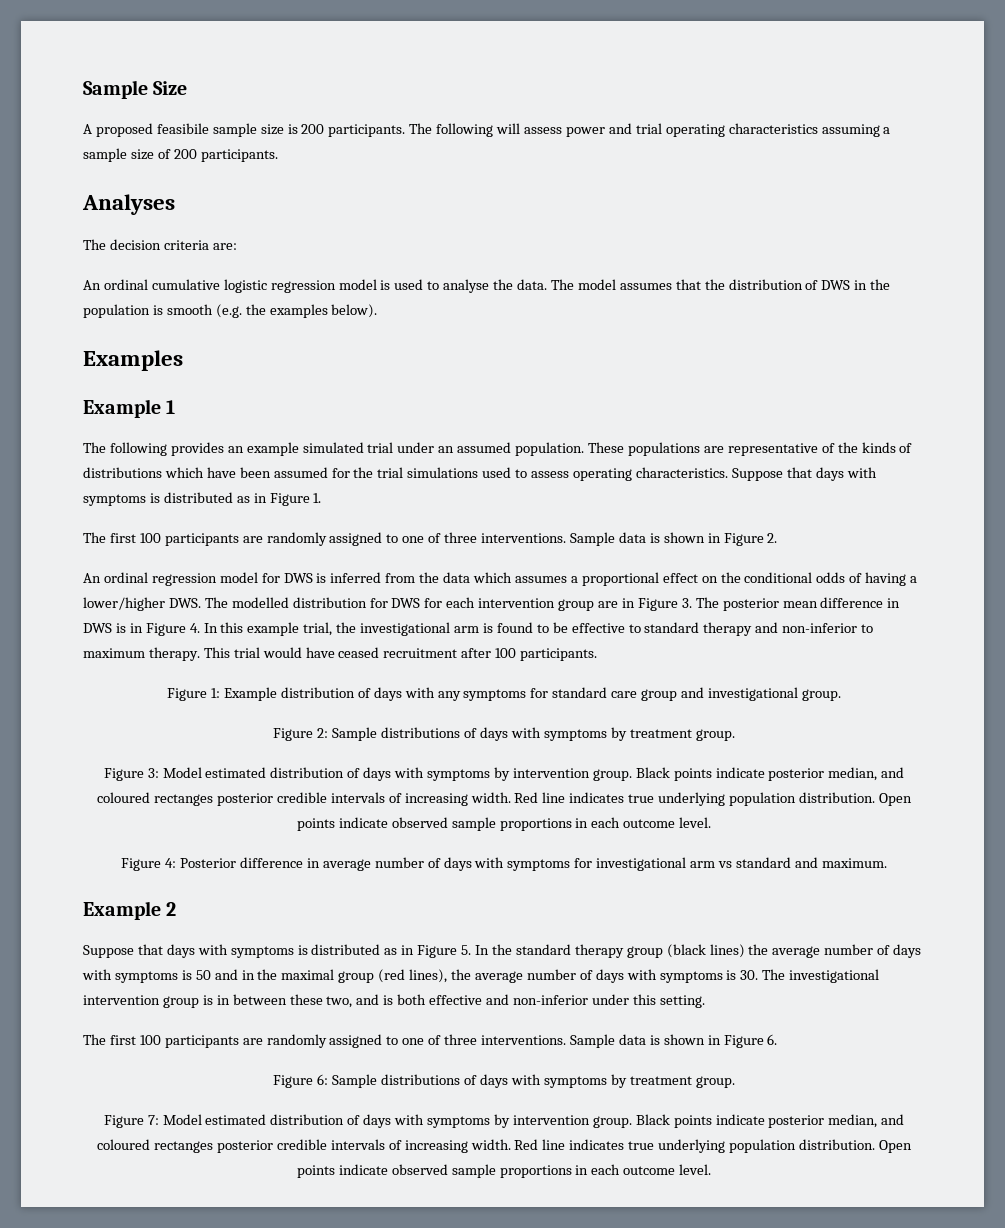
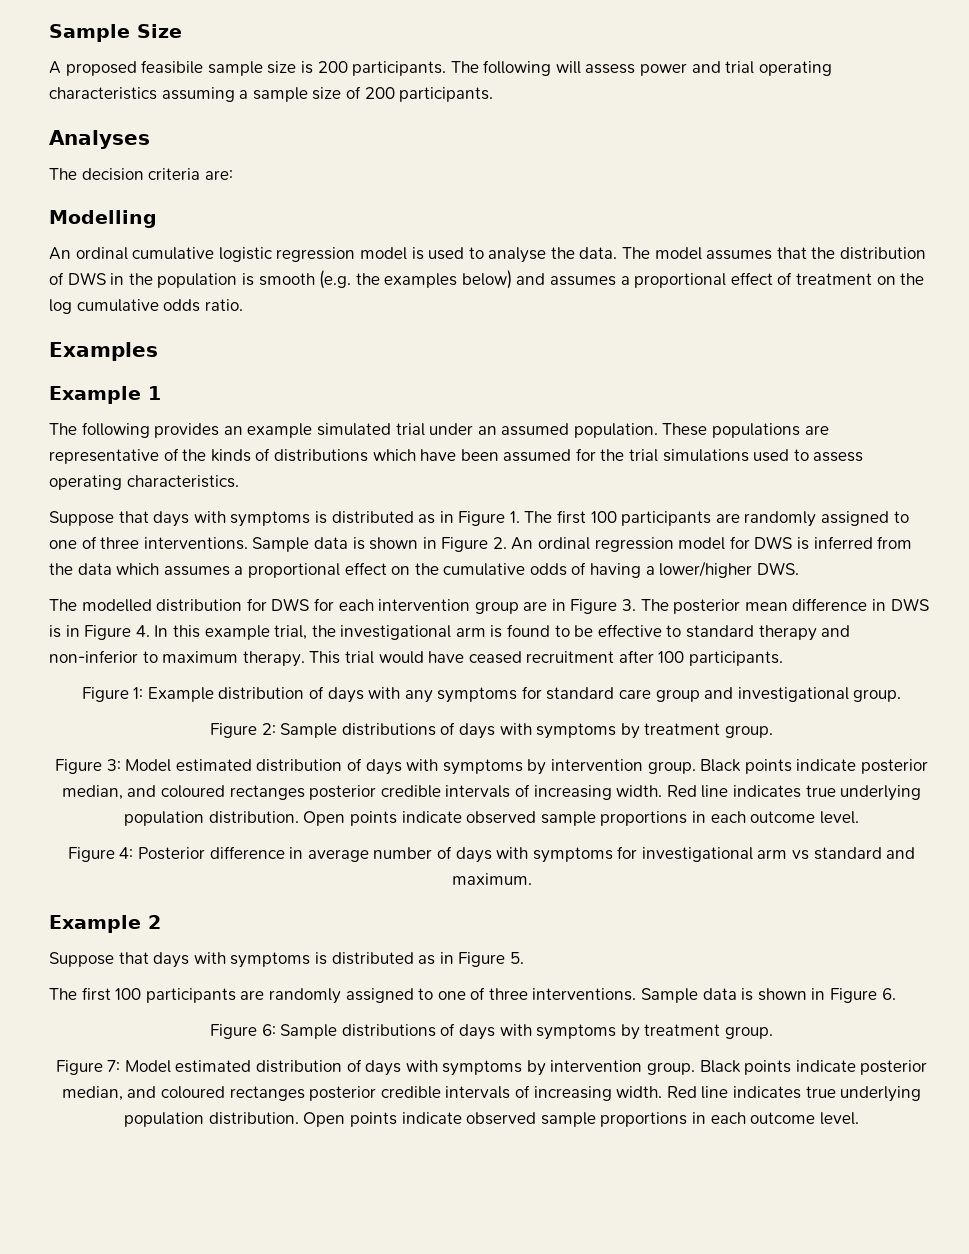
(237, 246) none -> [49,210,157,228] // Modelling
[331,304,378,318] below). -> [461,270,925,289] [49,299,243,314] below) and assumes a proportional effect of treatment on the log cumulative odds ratio.
(728, 472) none -> (239, 481) //
(322, 498) // -> (520, 517) none
(778, 538) // -> (507, 543) none
[744,572,813,583] conditional -> [443,563,526,576] cumulative
(201, 603) none -> (799, 568) //
[475,944,922,958] [82,969,880,983] [83,994,705,1008] In the standard therapy group (black lines) the average number of days with symptoms is 50 and in the maximal group (red lines), the average number of days with symptoms is 30. The investigational intervention group is in between these two, and is both effective and non-inferior under this setting. -> (524, 958) none

